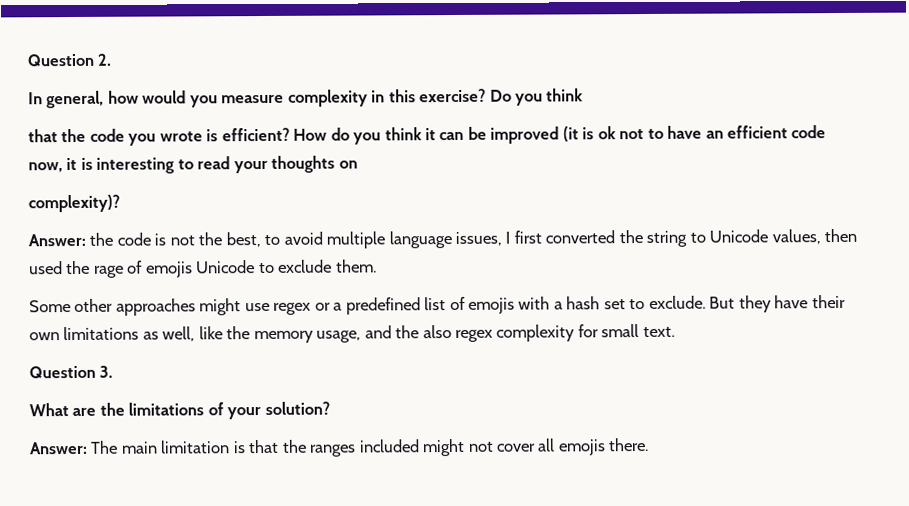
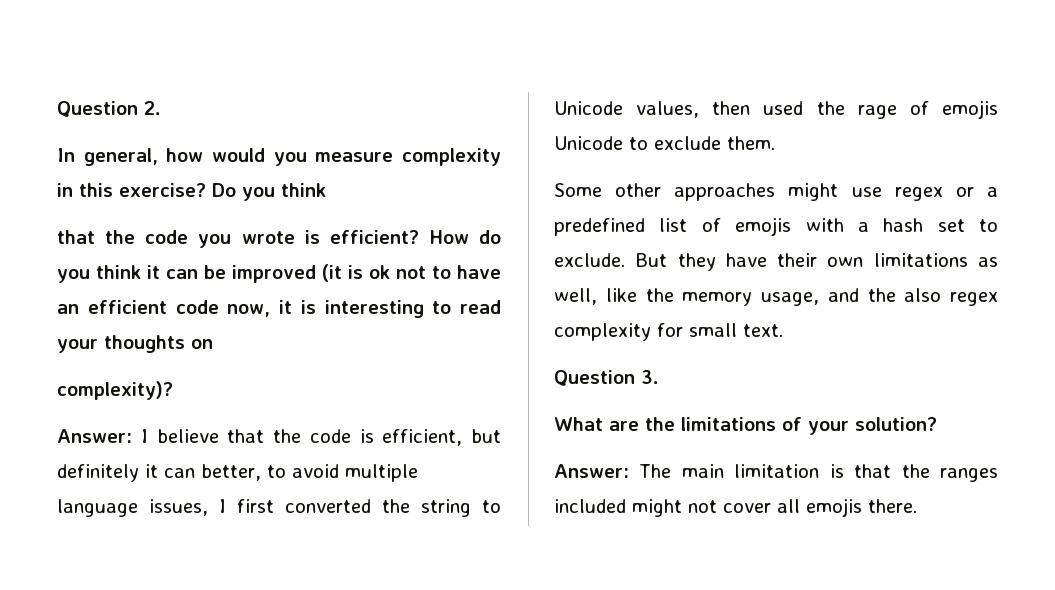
[89,232,261,248] the code is not the best, -> [140,429,501,446] [57,464,261,482] I believe that the code is efficient, but definitely it can better,

